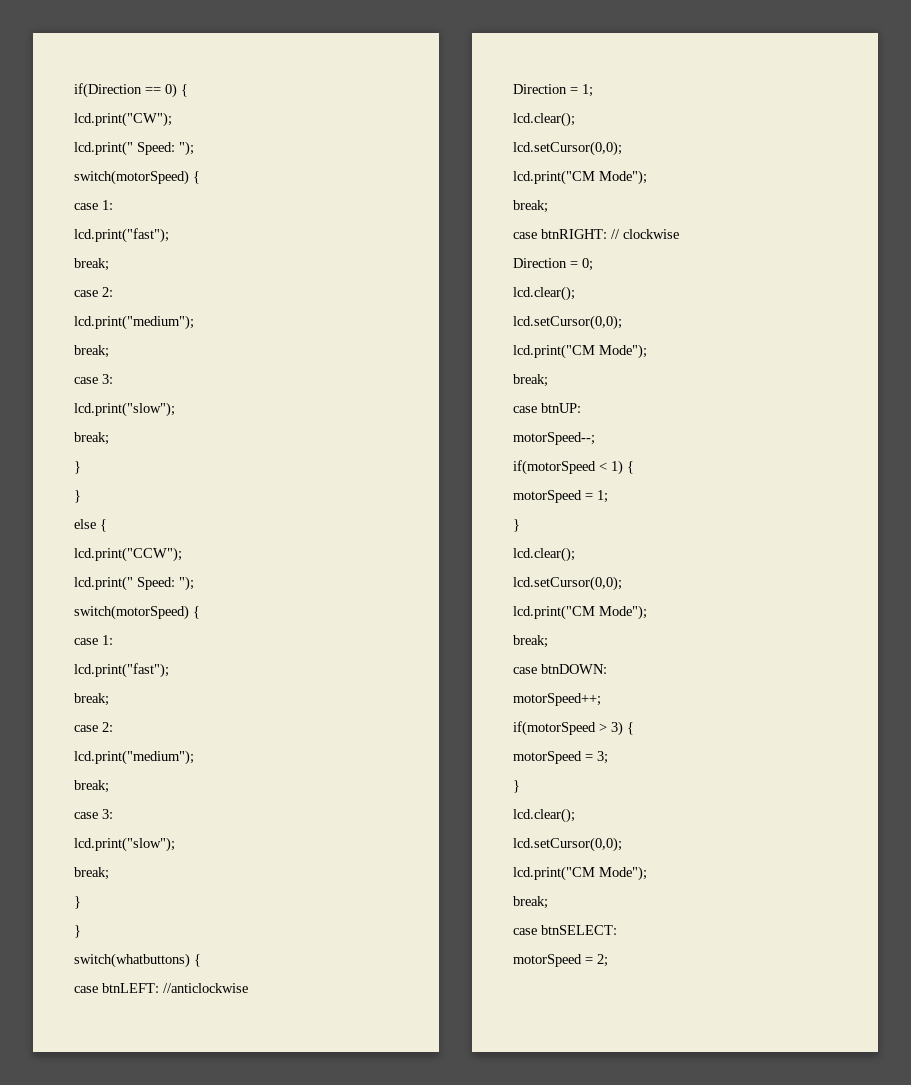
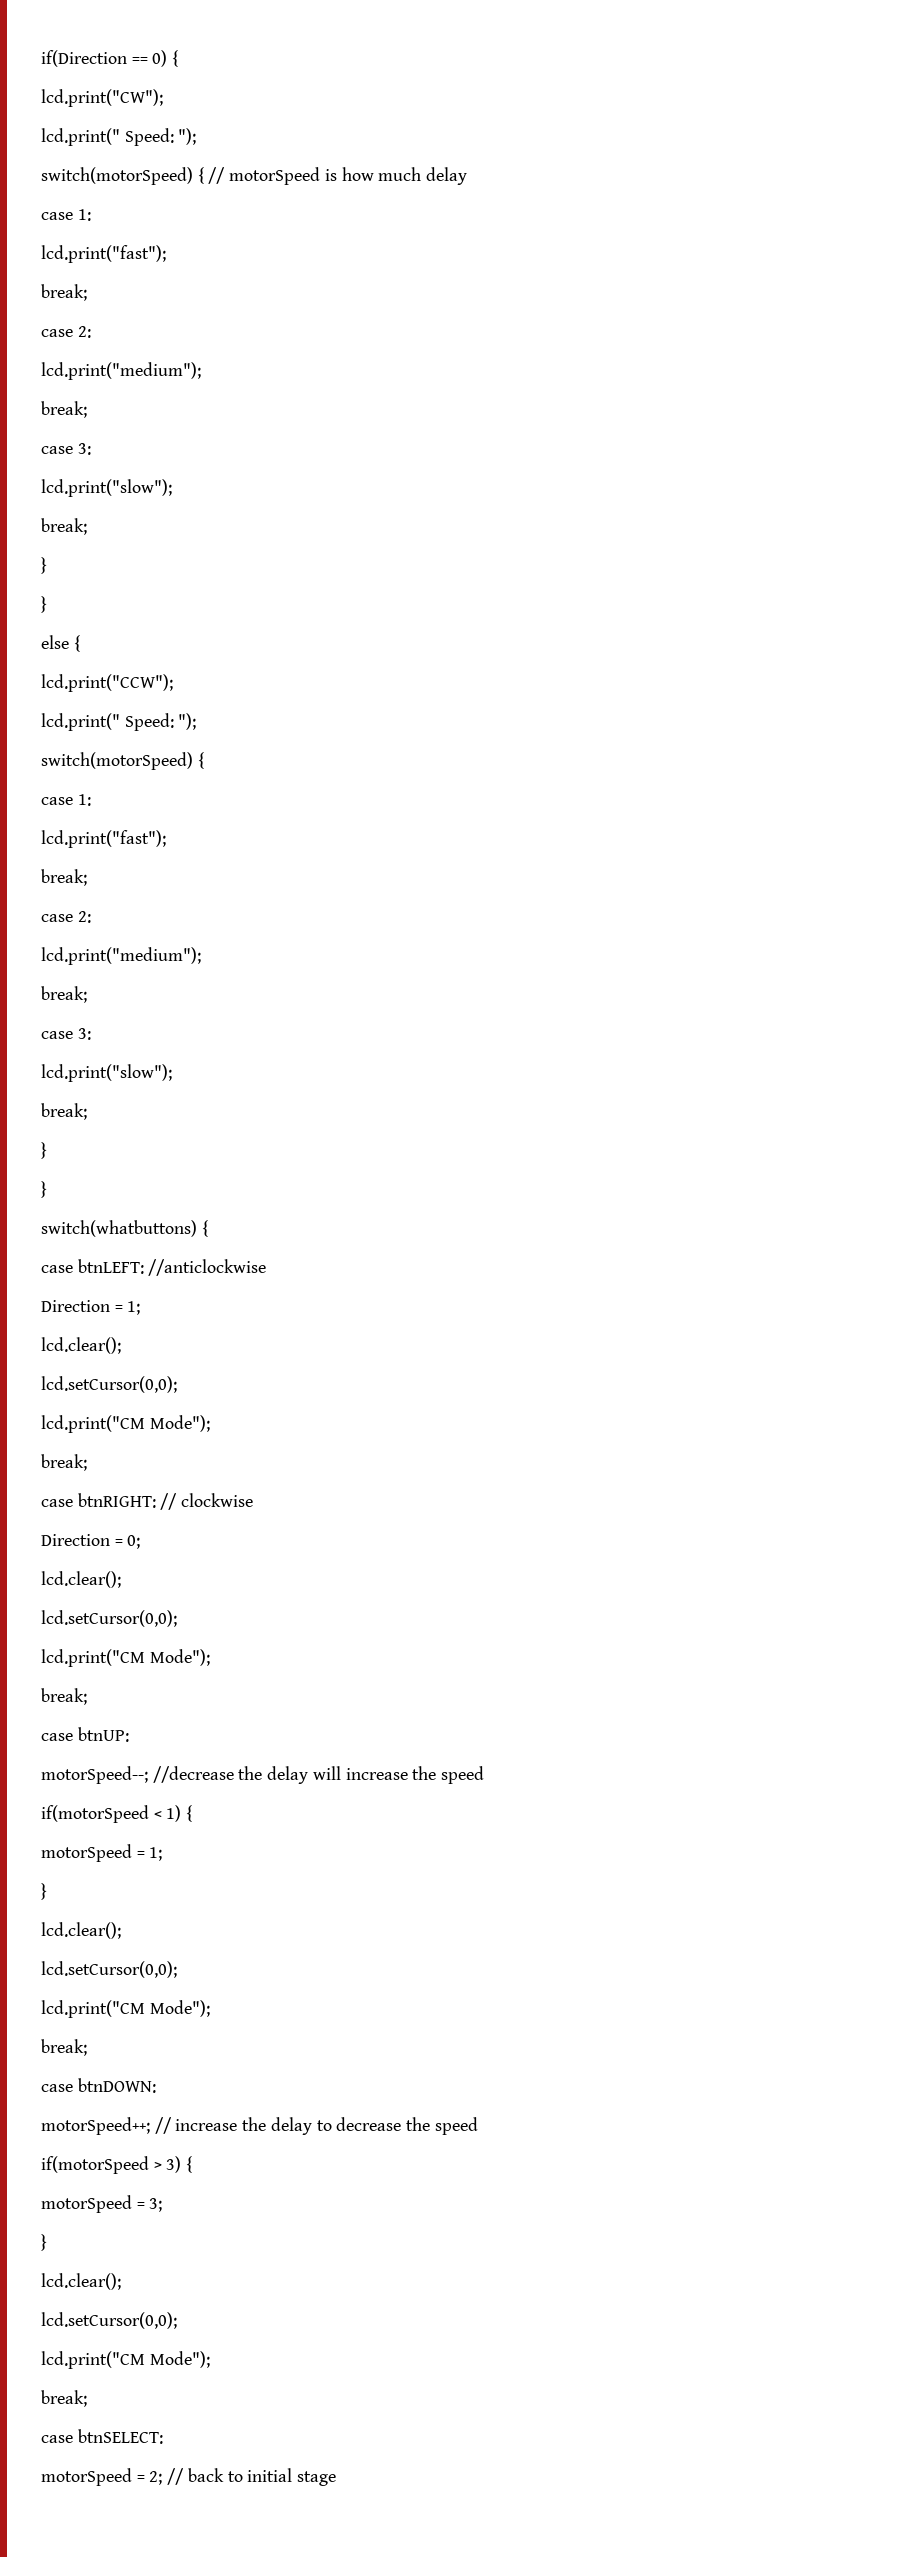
(200, 177) none -> [208,167,468,185] // motorSpeed is how much delay
(595, 438) none -> [152,1766,485,1784] //decrease the delay will increase the speed
(601, 699) none -> [154,2117,478,2135] // increase the delay to decrease the speed
(608, 960) none -> [167,2468,337,2486] // back to initial stage

